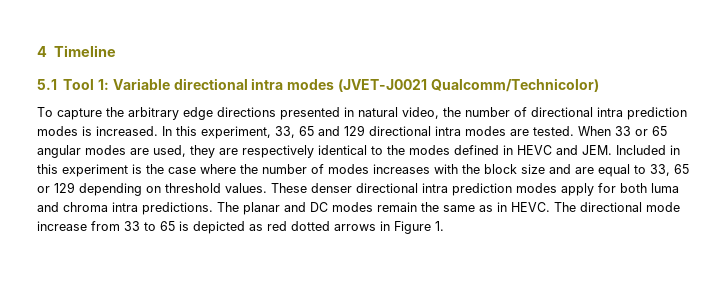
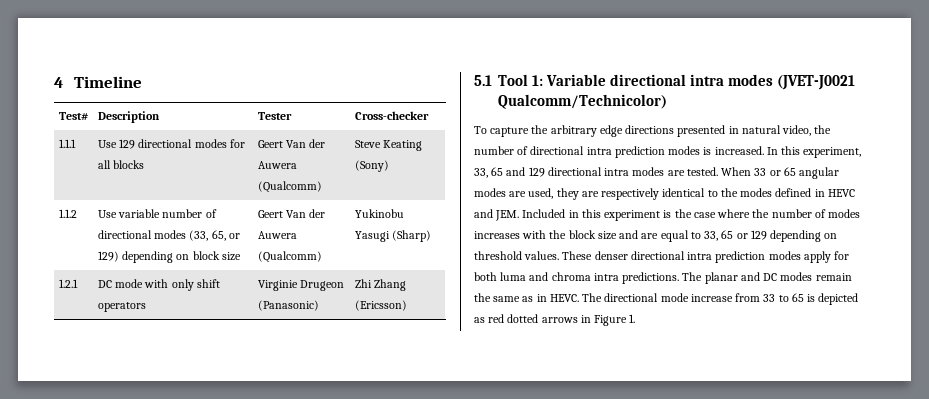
(116, 51) none -> [58,112,89,120] [97,111,160,123] [257,112,292,120] [354,111,429,120] [58,139,76,148] [97,139,245,149] [97,160,145,169] [257,139,326,148] [257,161,297,169] [257,181,322,193] [354,140,423,151] [354,160,389,172] [58,209,77,218] [97,209,217,218] [97,230,240,241] [97,251,241,263] [257,209,326,218] [257,231,297,239] [257,251,322,263] [354,209,404,218] [354,230,432,242] [58,279,78,288] [97,279,220,291] [97,302,146,312] [257,280,345,291] [257,300,319,311] [354,279,407,291] [354,300,407,311] // Test# | Description | Tester | Cross-checker // 1.1.1 | Use 129 directional modes for all blocks | Geert Van der Auwera (Qualcomm) | Steve Keating (Sony) // 1.1.2 | Use variable number of directional modes (33, 65, or 129) depending on block size | Geert Van der Auwera (Qualcomm) | Yukinobu Yasugi (Sharp) // 1.2.1 | DC mode with only shift operators | Virginie Drugeon (Panasonic) | Zhi Zhang (Ericsson)

